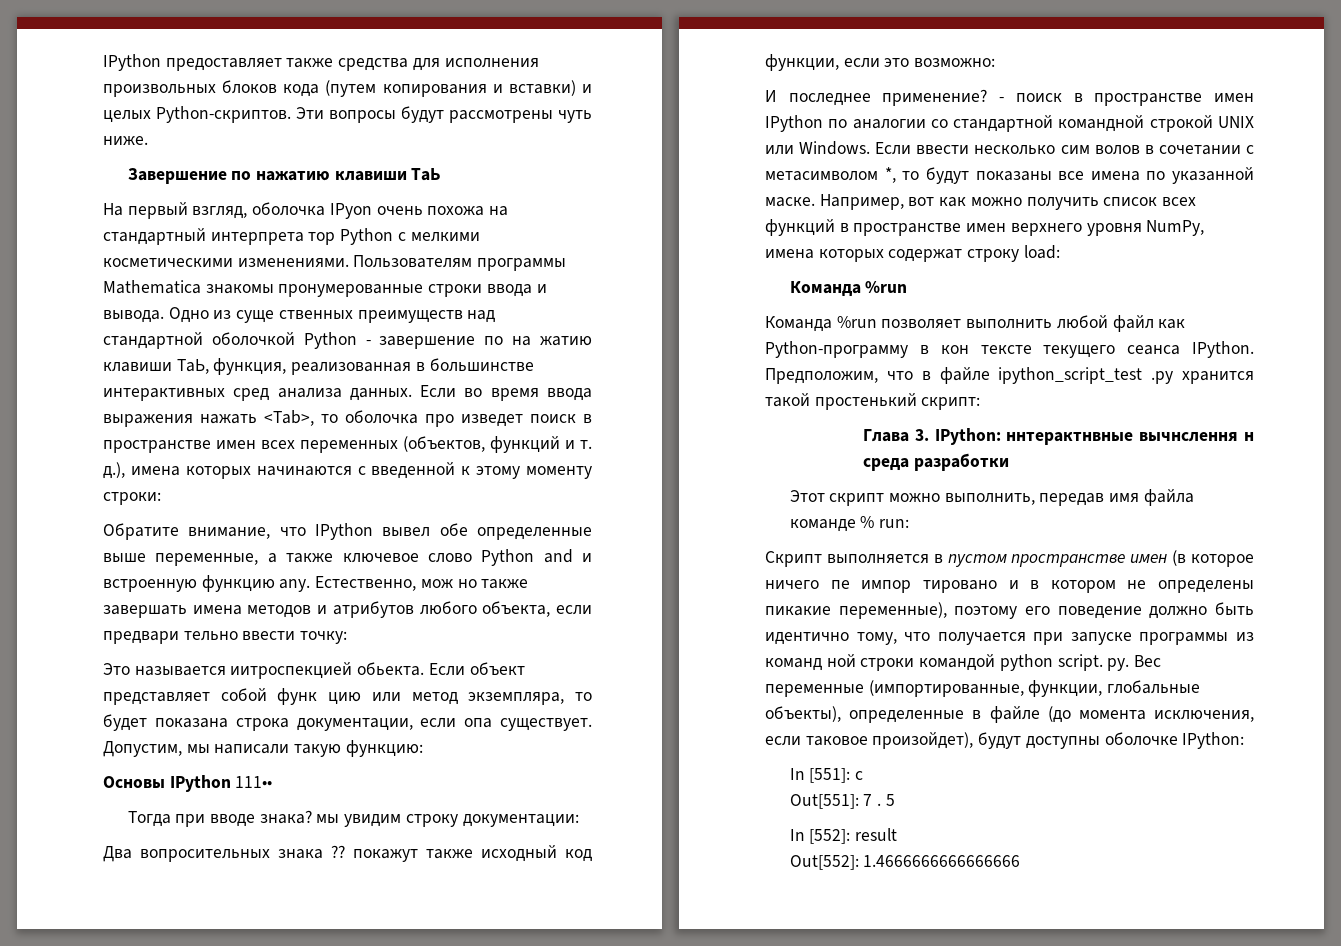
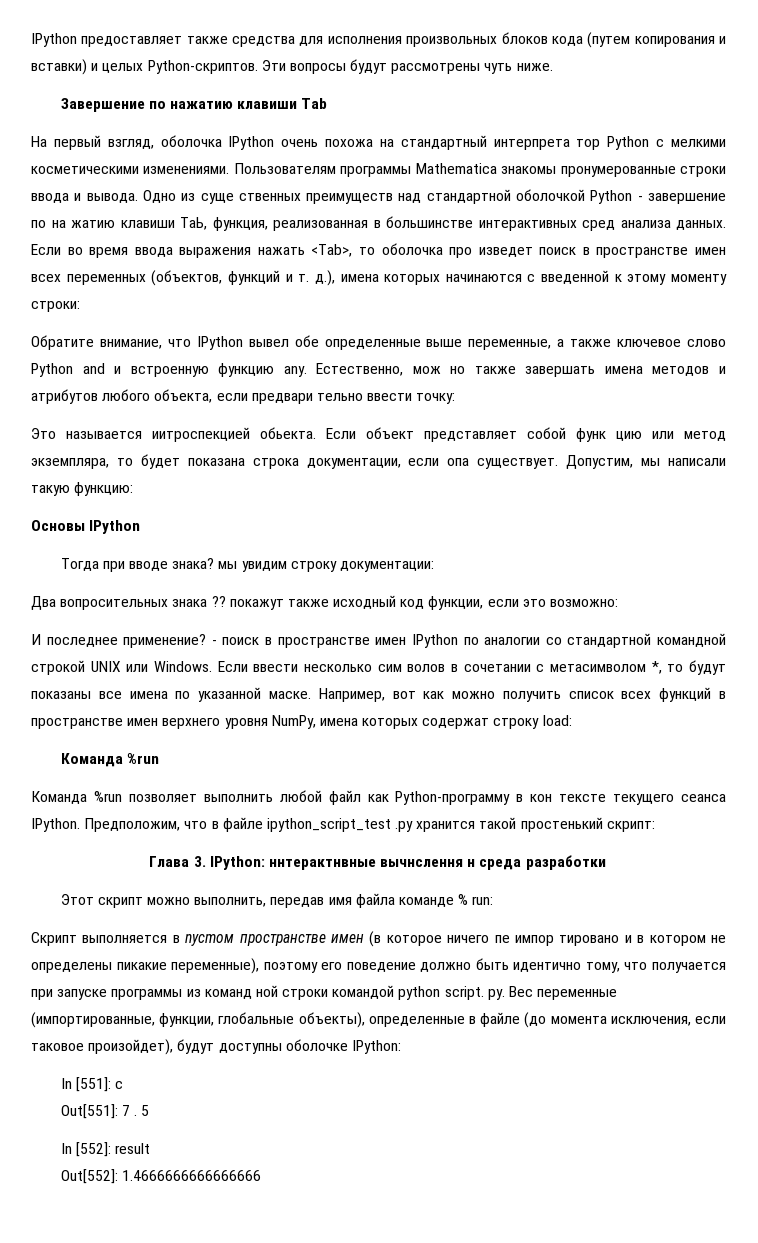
[411,168,442,181] ТаЬ -> [301,98,328,109] Таb
[329,203,372,219] IPyon -> [228,136,275,150] IPython
[235,776,273,788] 111•• -> (141, 527) none

